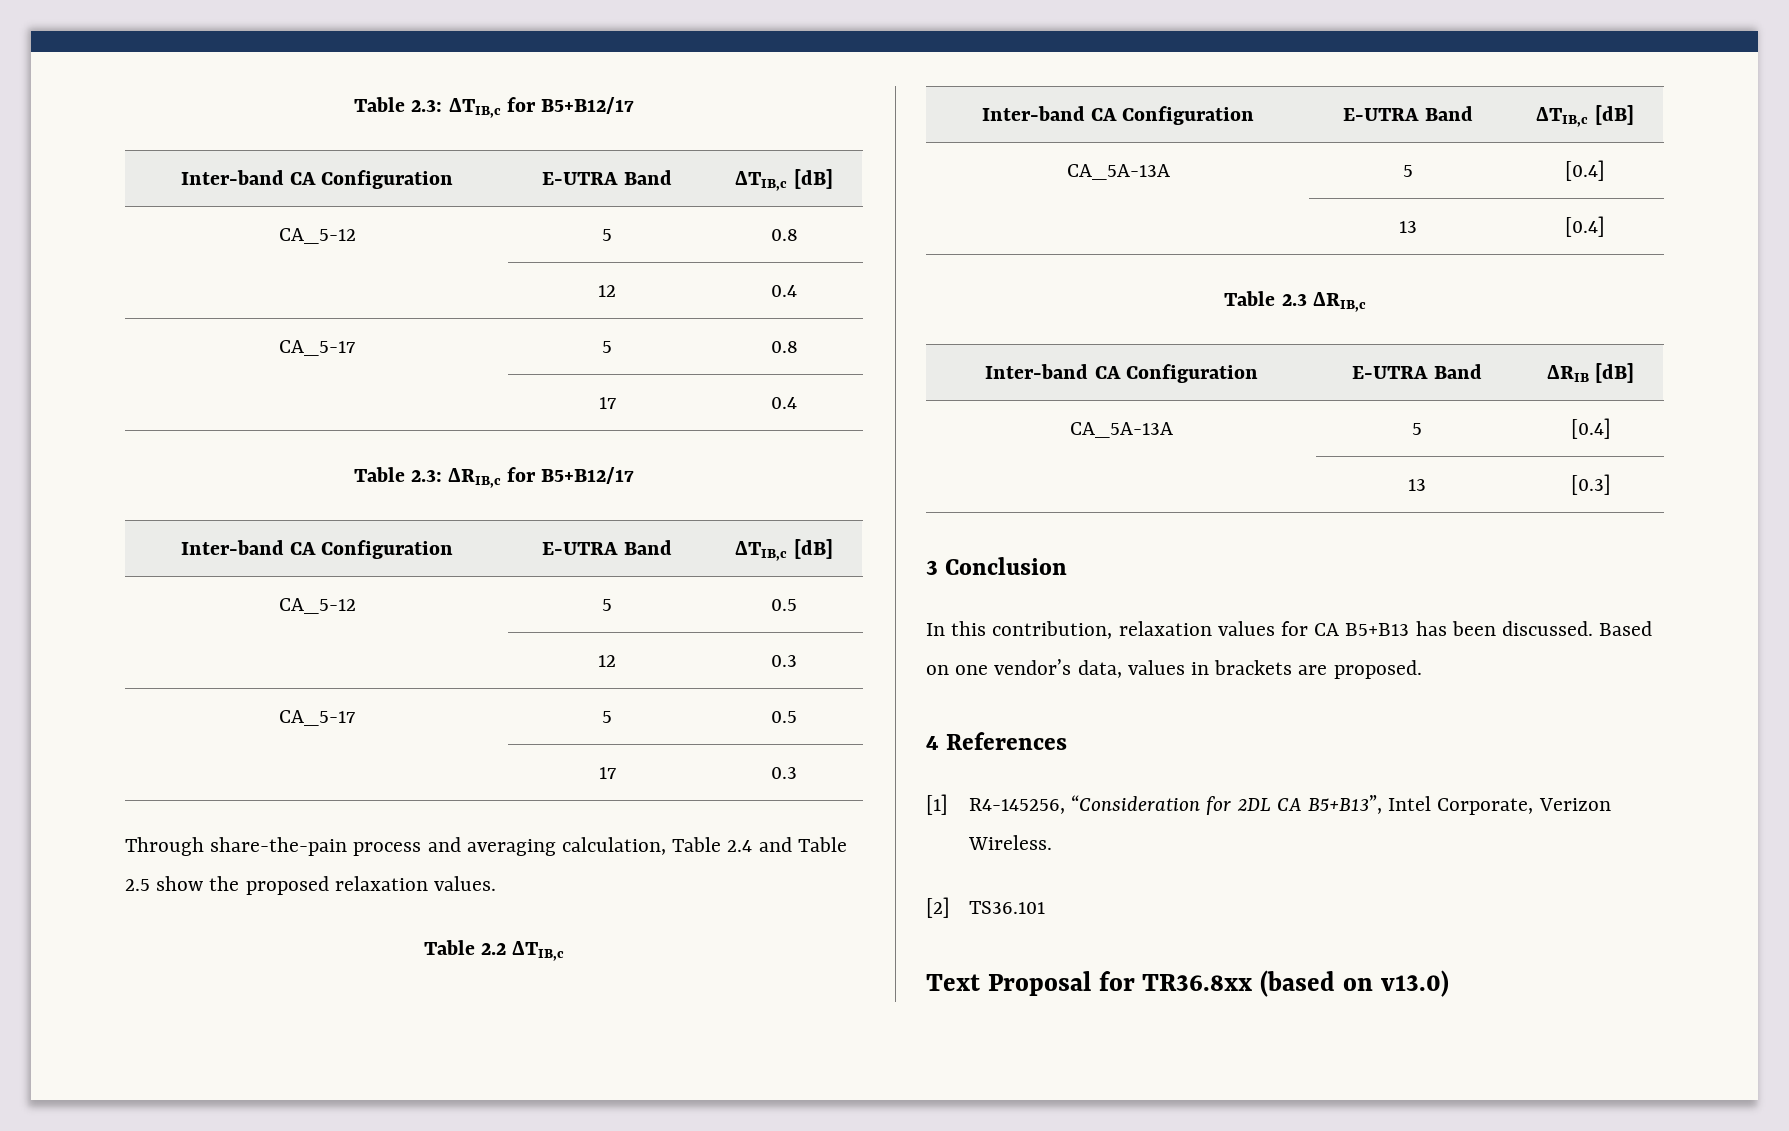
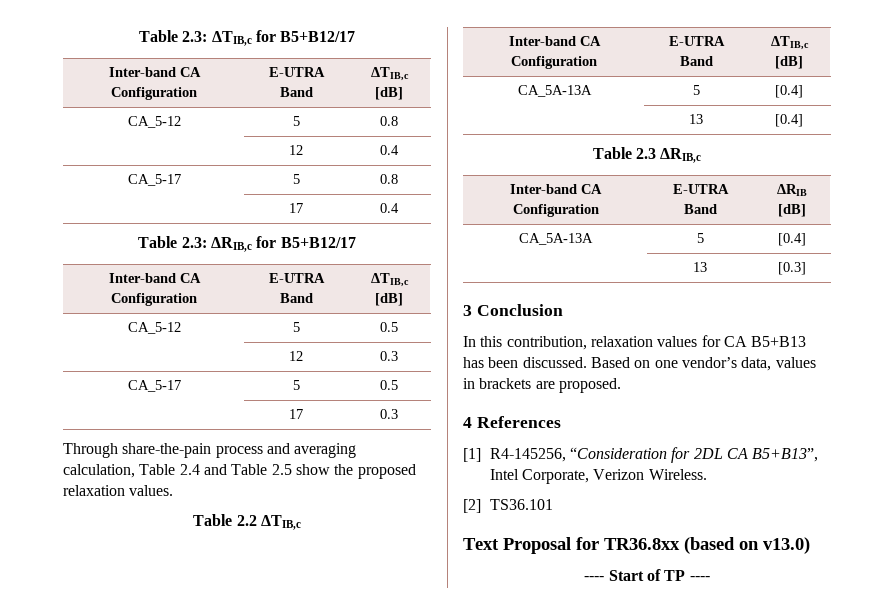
(1449, 983) none -> [584,569,710,581] // ---- Start of TP ----

